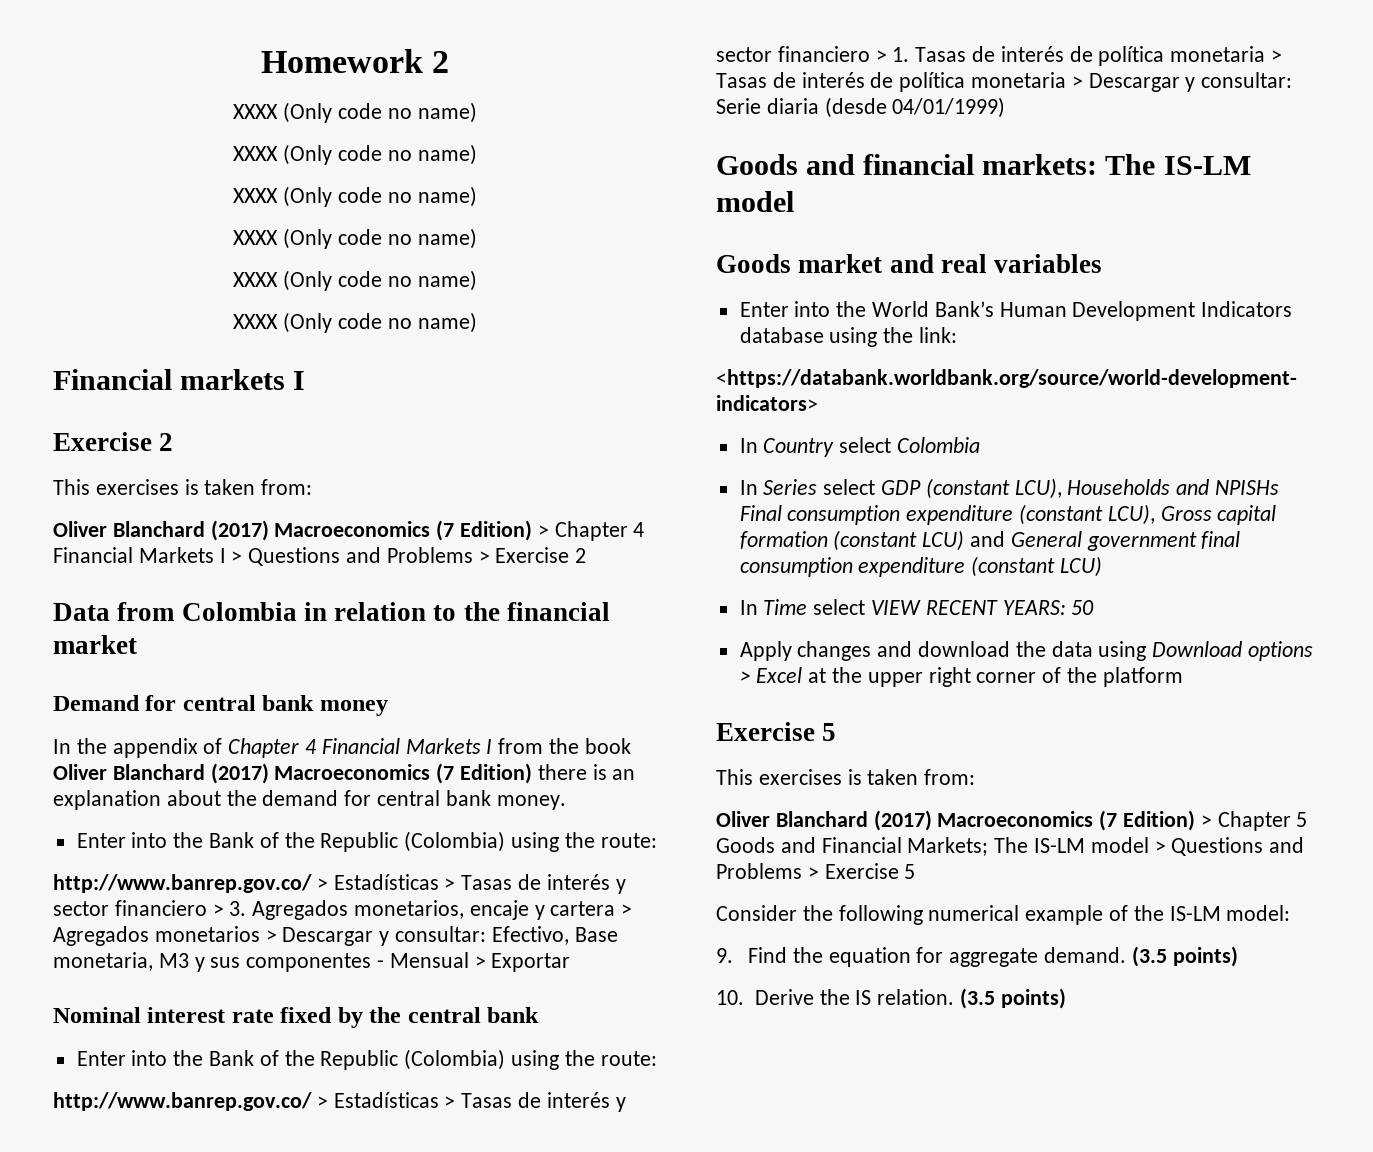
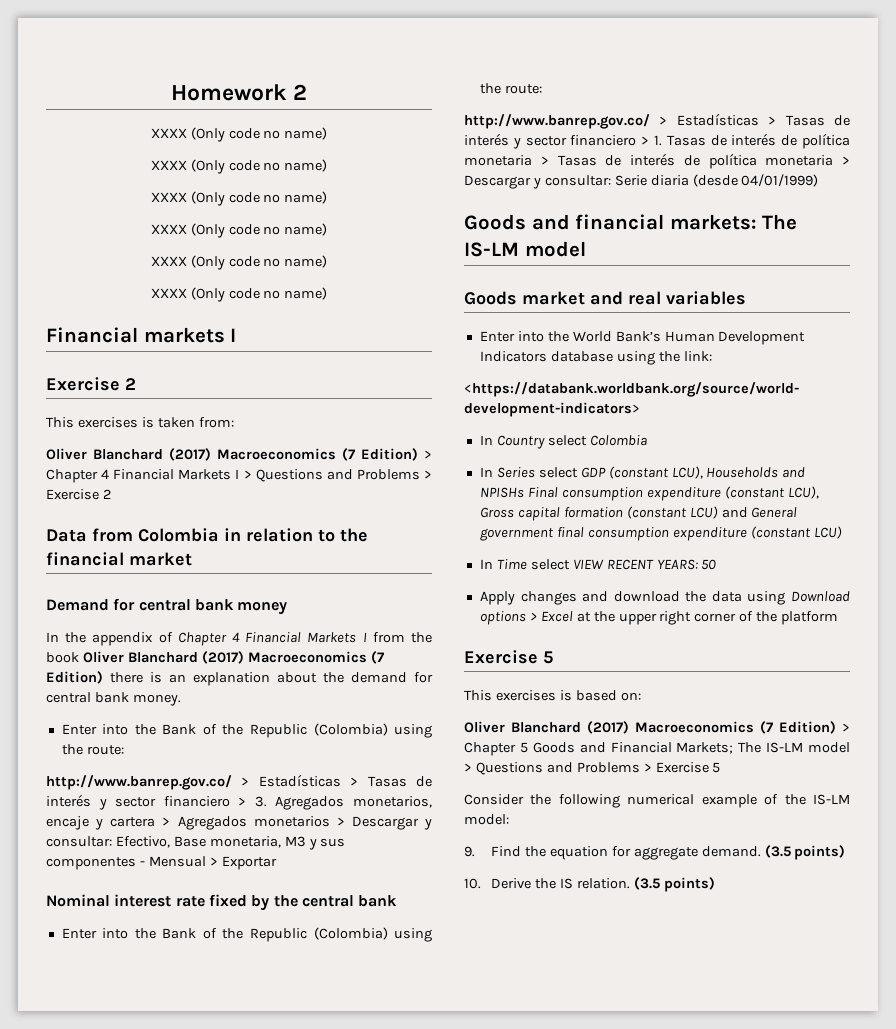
[867,769,976,785] taken from: -> [575,690,641,701] based on:

